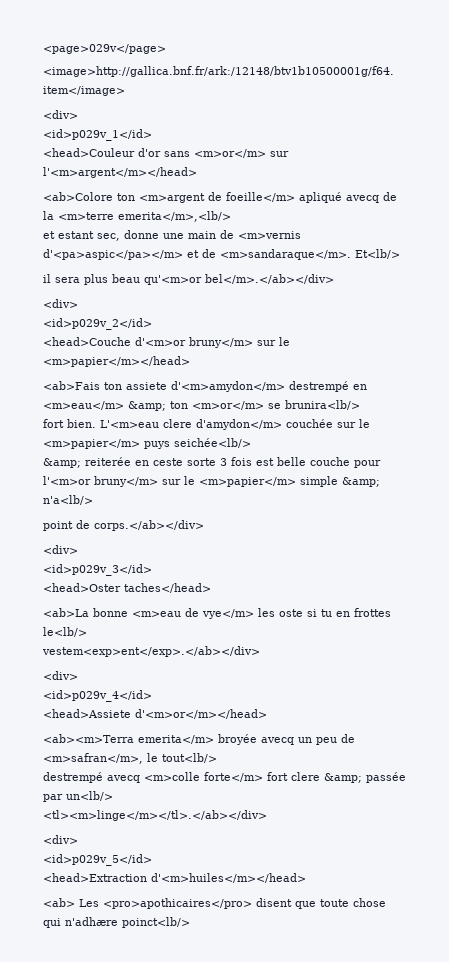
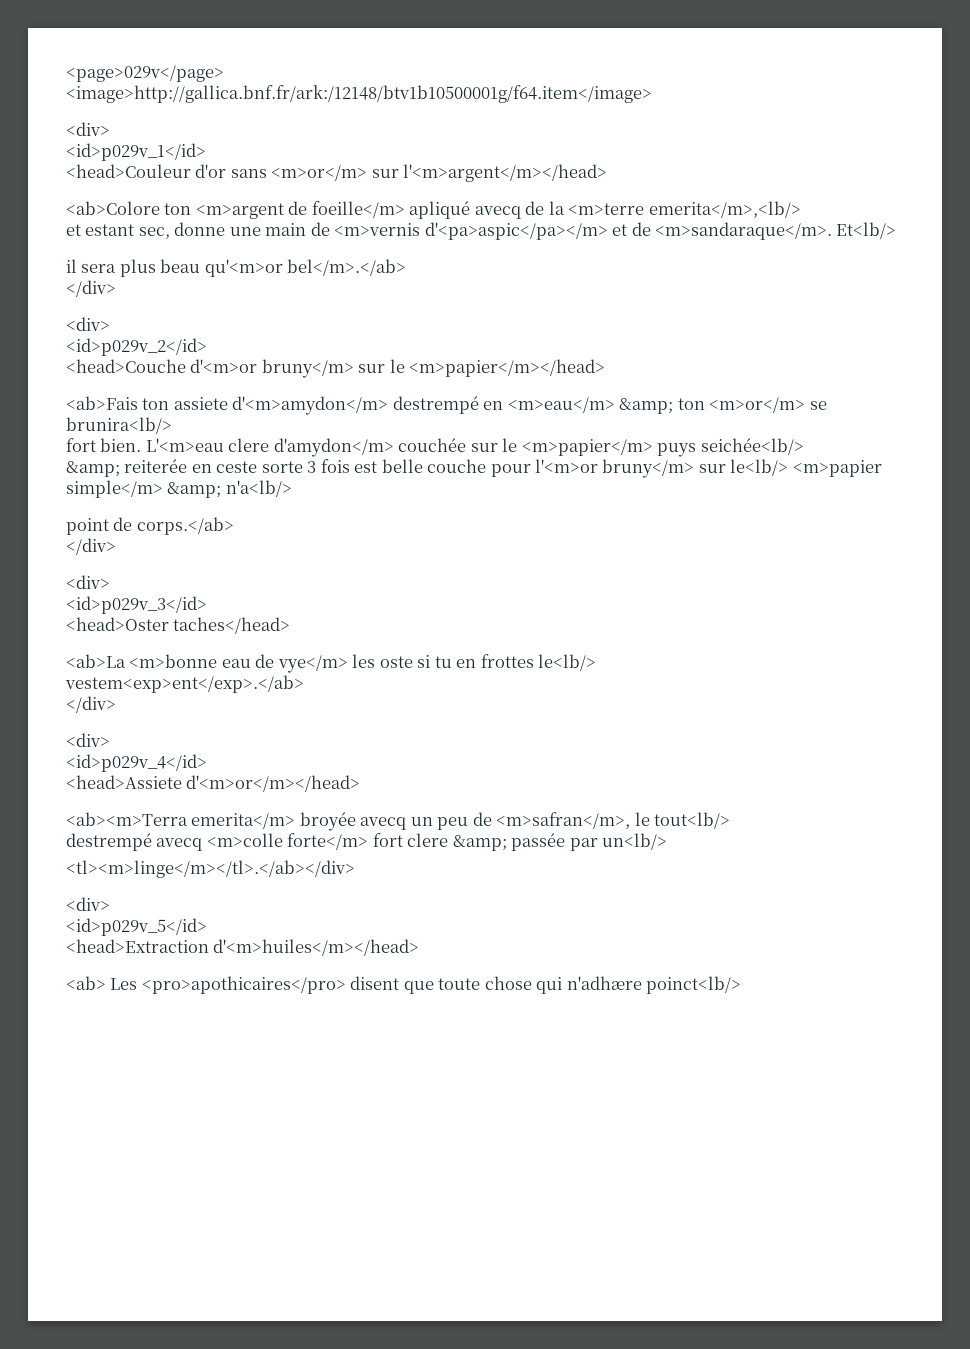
[205,274,334,284] bel</m>.</ab></div> -> [287,259,407,276] [66,280,116,297] bel</m>.</ab> // </div>
[184,476,338,487] le <m>papier</m> simple -> [730,459,882,477] [66,480,163,498] le<lb/> <m>papier simple</m>
[94,520,204,531] corps.</ab></div> -> [136,517,234,535] [66,538,116,555] corps.</ab> // </div>
[93,608,181,617] bonne <m>eau -> [129,654,251,668] <m>bonne eau
[42,646,260,657] vestem<exp>ent</exp>.</ab></div> -> [65,675,304,693] [66,696,116,713] vestem<exp>ent</exp>.</ab> // </div>

